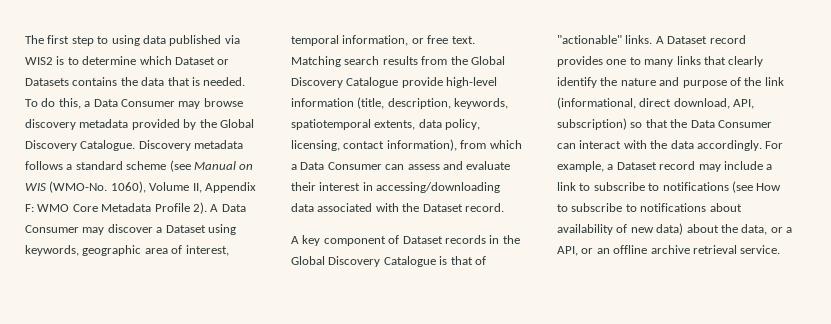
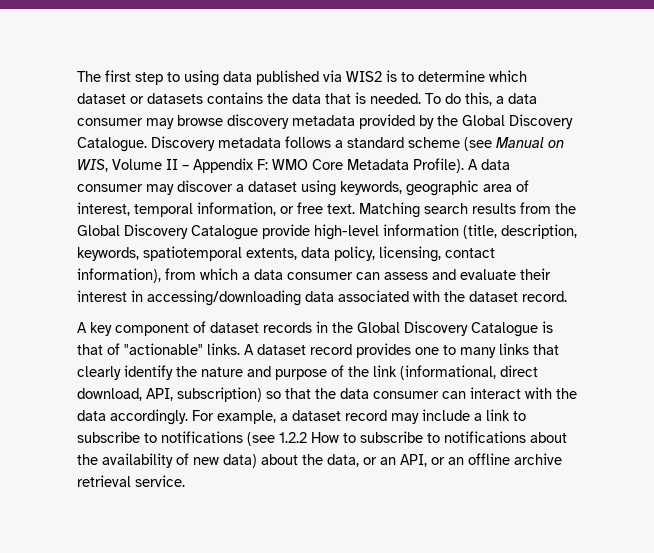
[174,57,230,65] [25,78,69,86] Dataset or Datasets -> [77,93,203,104] dataset or datasets
[93,99,175,107] Data Consumer -> [508,93,537,104] [77,118,143,126] data consumer
[25,181,202,193] WIS (WMO-No. 1060), Volume II, -> [77,159,189,172] WIS, Volume II –
[154,202,246,214] [25,225,79,233] Profile 2). A Data Consumer -> [413,158,510,173] [77,184,143,192] Profile). A data consumer
[165,225,206,233] Dataset -> [248,181,297,192] dataset
[300,162,382,170] Data Consumer -> [254,269,353,280] data consumer
[422,204,463,212] Dataset -> [469,291,518,302] dataset
[402,236,443,244] Dataset -> [210,322,259,333] dataset
[667,36,708,44] Dataset -> [257,344,306,355] dataset
[690,120,772,128] Data Consumer -> [340,388,439,399] data consumer
[616,162,657,170] Dataset -> [292,410,341,421] dataset
(753, 187) none -> [279,432,307,443] 1.2.2
(742, 207) none -> [77,454,98,465] the
[786,227,792,233] a -> [380,457,396,465] an

